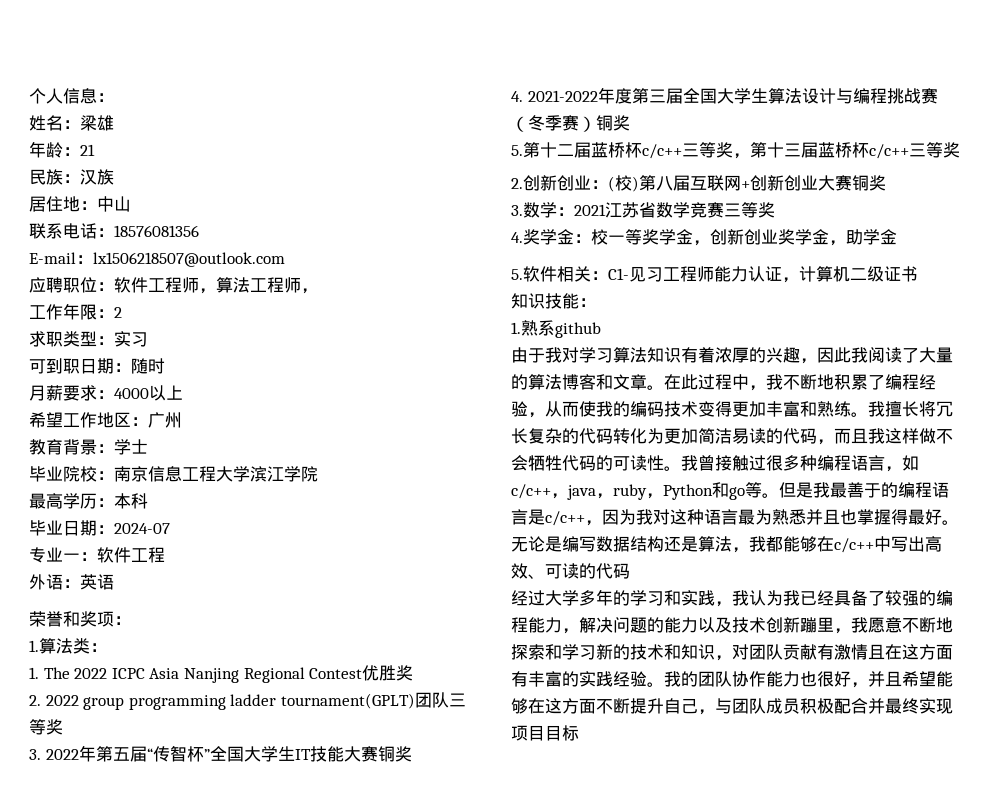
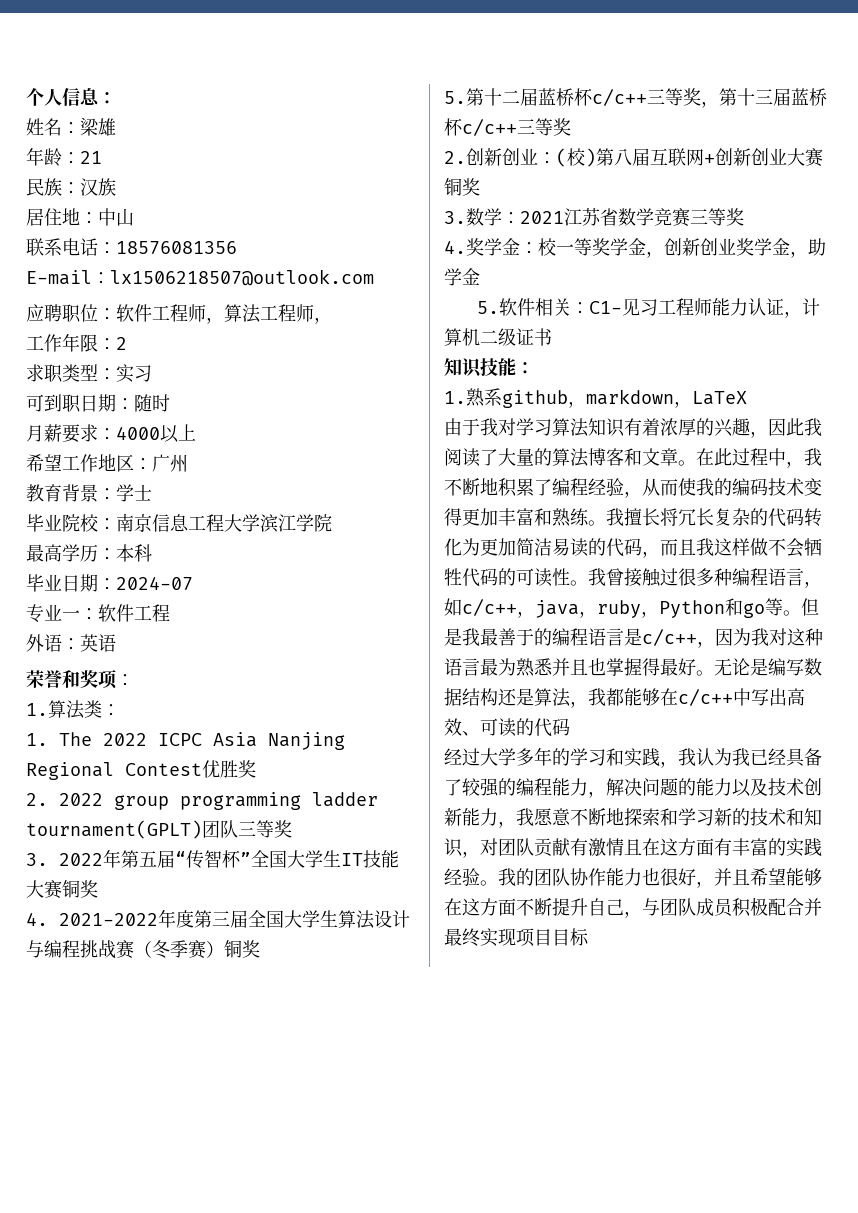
(601, 330) none -> [568,389,747,408] ，markdown，LaTeX
[800,617,834,633] 蹦里 -> [462,808,498,826] 能力

